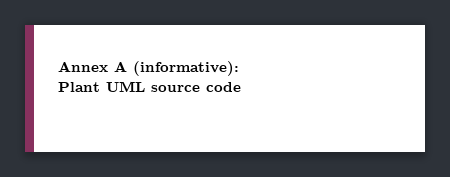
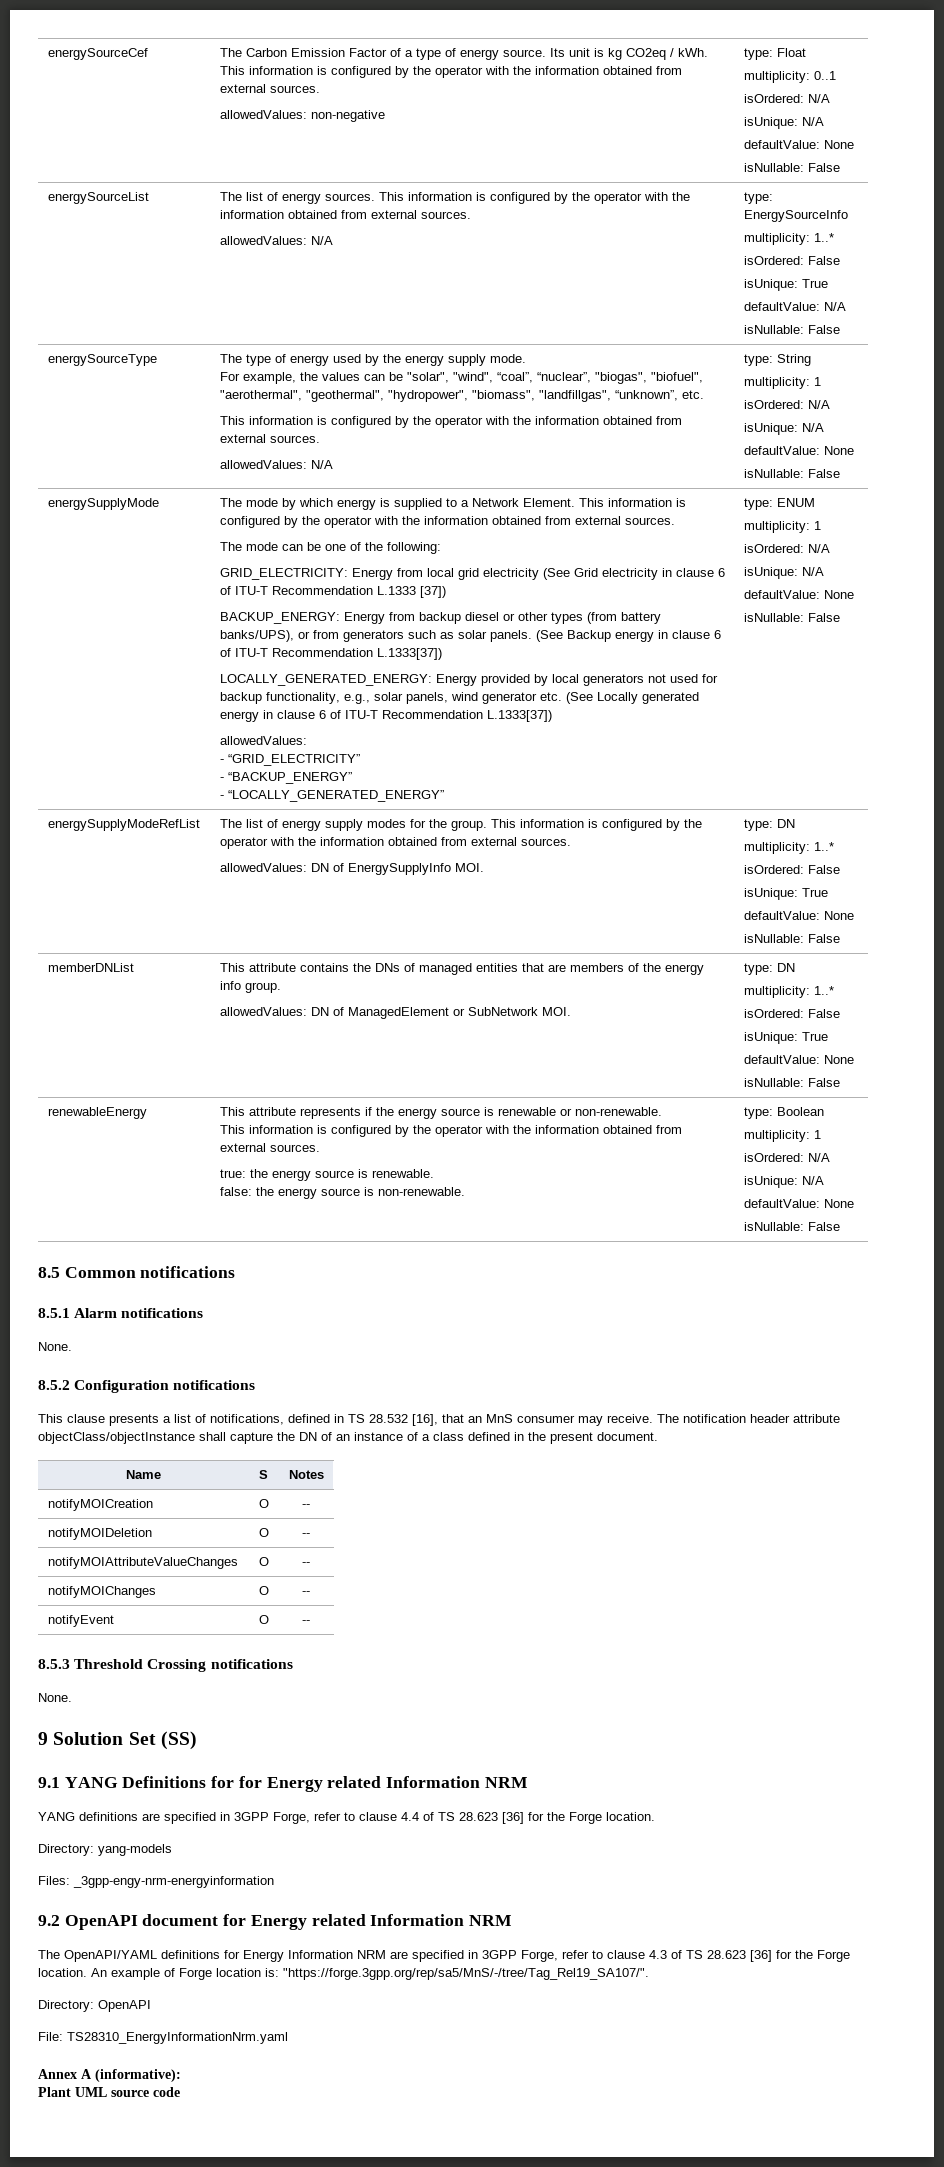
(58, 66) none -> [47,48,148,60] [219,48,708,60] [219,66,682,78] [219,84,320,93] [219,110,385,122] [743,48,806,60] [743,71,836,83] [743,94,830,103] [743,117,824,129] [743,140,854,149] [743,163,840,172] [47,192,149,204] [219,192,690,204] [219,210,471,219] [219,236,333,245] [743,192,773,204] [743,210,848,222] [743,233,834,245] [743,256,840,265] [743,279,828,291] [743,302,846,311] [743,325,840,334] [47,354,157,366] [219,354,526,366] [219,372,703,384] [219,390,704,402] [219,416,682,428] [219,434,320,443] [219,460,333,469] [743,354,811,366] [743,377,821,389] [743,400,830,409] [743,423,824,435] [743,446,854,455] [743,469,840,478] [47,498,159,510] [219,498,686,510] [219,516,675,528] [219,542,441,554] [219,568,725,580] [219,586,446,598] [219,612,661,624] [219,630,721,642] [219,648,442,660] [219,674,718,686] [219,692,699,704] [219,710,552,722] [219,736,307,745] [219,754,360,766] [219,772,352,784] [219,790,444,802] [743,498,815,510] [743,521,821,533] [743,544,830,553] [743,567,824,579] [743,590,854,599] [743,613,840,622] [47,819,200,831] [219,819,702,831] [219,837,571,849] [219,863,484,875] [743,819,795,831] [743,842,834,854] [743,865,840,874] [743,888,828,900] [743,911,854,920] [743,934,840,943] [47,963,134,972] [219,963,704,975] [219,981,281,993] [219,1007,571,1019] [743,963,795,975] [743,986,834,998] [743,1009,840,1018] [743,1032,828,1044] [743,1055,854,1064] [743,1078,840,1087] [47,1107,147,1119] [219,1107,662,1119] [219,1125,682,1137] [219,1143,320,1152] [219,1169,434,1181] [219,1187,465,1199] [743,1107,824,1119] [743,1130,821,1142] [743,1153,830,1162] [743,1176,824,1188] [743,1199,854,1208] [743,1222,840,1231] [38,1266,236,1278] [38,1308,204,1318] [38,1342,72,1351] [38,1380,256,1393] [38,1414,840,1426] [38,1432,658,1444] [126,1470,161,1479] [259,1470,268,1479] [288,1470,324,1479] [47,1499,153,1511] [258,1499,269,1508] [302,1504,310,1508] [47,1528,152,1540] [258,1528,269,1537] [302,1533,310,1537] [47,1557,238,1569] [258,1557,269,1566] [302,1562,310,1566] [47,1586,156,1598] [258,1586,269,1595] [302,1591,310,1595] [47,1615,114,1627] [258,1615,269,1624] [302,1620,310,1624] [38,1659,293,1672] [38,1693,72,1702] [38,1731,197,1750] [38,1776,528,1792] [38,1812,655,1824] [38,1844,172,1856] [38,1876,274,1888] [38,1914,513,1930] [38,1950,850,1962] [38,1968,649,1980] [38,2000,151,2012] [38,2032,288,2044] energySourceCef | The Carbon Emission Factor of a type of energy source. Its unit is kg CO2eq / kWh. This information is configured by the operator with the information obtained from external sources. // allowedValues: non-negative | type: Float // multiplicity: 0..1 // isOrdered: N/A // isUnique: N/A // defaultValue: None // isNullable: False // energySourceList | The list of energy sources. This information is configured by the operator with the information obtained from external sources. // allowedValues: N/A | type: EnergySourceInfo // multiplicity: 1..* // isOrdered: False // isUnique: True // defaultValue: N/A // isNullable: False // energySourceType | The type of energy used by the energy supply mode. // For example, the values can be "solar", "wind", “coal”, “nuclear”, "biogas", "biofuel", "aerothermal", "geothermal", "hydropower", "biomass", "landfillgas", “unknown”, etc. // This information is configured by the operator with the information obtained from external sources. // allowedValues: N/A | type: String // multiplicity: 1 // isOrdered: N/A // isUnique: N/A // defaultValue: None // isNullable: False // energySupplyMode | The mode by which energy is supplied to a Network Element. This information is configured by the operator with the information obtained from external sources. // The mode can be one of the following: // GRID_ELECTRICITY: Energy from local grid electricity (See Grid electricity in clause 6 of ITU-T Recommendation L.1333 [37]) // BACKUP_ENERGY: Energy from backup diesel or other types (from battery banks/UPS), or from generators such as solar panels. (See Backup energy in clause 6 of ITU-T Recommendation L.1333[37]) // LOCALLY_GENERATED_ENERGY: Energy provided by local generators not used for backup functionality, e.g., solar panels, wind generator etc. (See Locally generated energy in clause 6 of ITU-T Recommendation L.1333[37]) // allowedValues: // - “GRID_ELECTRICITY” // - “BACKUP_ENERGY” // - “LOCALLY_GENERATED_ENERGY” | type: ENUM // multiplicity: 1 // isOrdered: N/A // isUnique: N/A // defaultValue: None // isNullable: False // energySupplyModeRefList | The list of energy supply modes for the group. This information is configured by the operator with the information obtained from external sources. // allowedValues: DN of EnergySupplyInfo MOI. | type: DN // multiplicity: 1..* // isOrdered: False // isUnique: True // defaultValue: None // isNullable: False // memberDNList | This attribute contains the DNs of managed entities that are members of the energy info group. // allowedValues: DN of ManagedElement or SubNetwork MOI. | type: DN // multiplicity: 1..* // isOrdered: False // isUnique: True // defaultValue: None // isNullable: False // renewableEnergy | This attribute represents if the energy source is renewable or non-renewable. // This information is configured by the operator with the information obtained from external sources. // true: the energy source is renewable. // false: the energy source is non-renewable. | type: Boolean // multiplicity: 1 // isOrdered: N/A // isUnique: N/A // defaultValue: None // isNullable: False // 8.5 Common notifications // 8.5.1 Alarm notifications // None. // 8.5.2 Configuration notifications // This clause presents a list of notifications, defined in TS 28.532 [16], that an MnS consumer may receive. The notification header attribute objectClass/objectInstance shall capture the DN of an instance of a class defined in the present document. // Name | S | Notes // notifyMOICreation | O | -- // notifyMOIDeletion | O | -- // notifyMOIAttributeValueChanges | O | -- // notifyMOIChanges | O | -- // notifyEvent | O | -- // 8.5.3 Threshold Crossing notifications // None. // 9 Solution Set (SS) // 9.1 YANG Definitions for for Energy related Information NRM // YANG definitions are specified in 3GPP Forge, refer to clause 4.4 of TS 28.623 [36] for the Forge location. // Directory: yang-models // Files: _3gpp-engy-nrm-energyinformation // 9.2 OpenAPI document for Energy related Information NRM // The OpenAPI/YAML definitions for Energy Information NRM are specified in 3GPP Forge, refer to clause 4.3 of TS 28.623 [36] for the Forge location. An example of Forge location is: "https://forge.3gpp.org/rep/sa5/MnS/-/tree/Tag_Rel19_SA107/". // Directory: OpenAPI // File: TS28310_EnergyInformationNrm.yaml //

